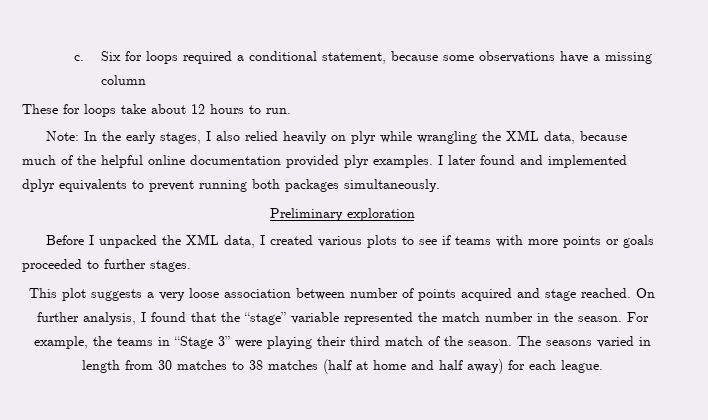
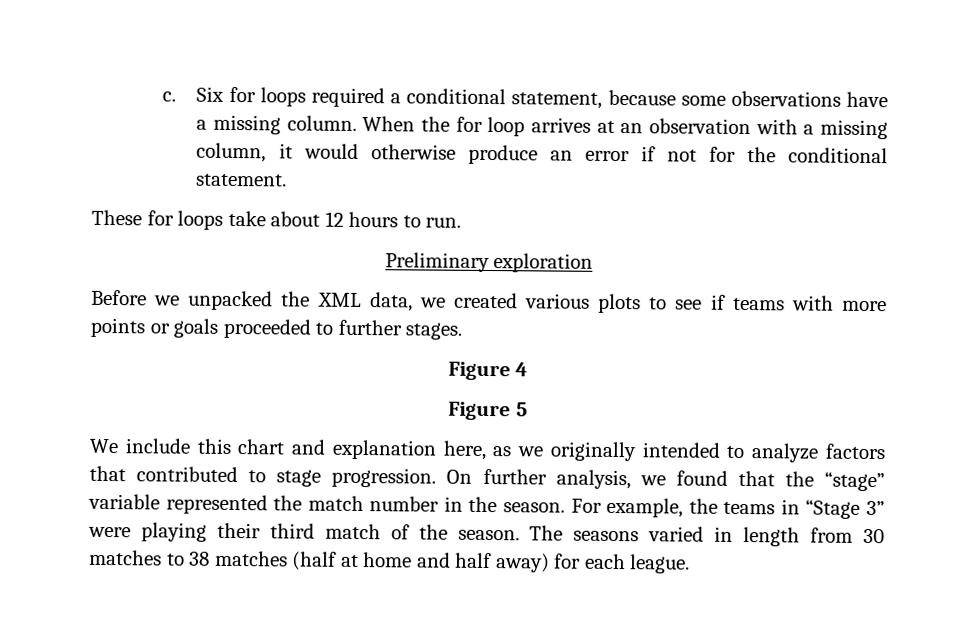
[100,75,146,85] column -> [286,115,888,140] [196,142,888,165] [196,173,288,187] column. When the for loop arrives at an observation with a missing column, it would otherwise produce an error if not for the conditional statement.
[45,130,627,144] [22,155,627,168] [22,179,440,192] // Note: In the early stages, I also relied heavily on plyr while wrangling the XML data, because much of the helpful online documentation provided plyr examples. I later found and implemented dplyr equivalents to prevent running both packages simultaneously. -> (462, 222) none
[88,235,94,245] I -> [154,295,181,306] we
[259,235,265,245] I -> [419,297,446,308] we
[29,288,631,301] This plot suggests a very loose association between number of points acquired and stage reached. -> [447,361,529,381] [448,401,528,421] [89,438,887,463] [89,465,437,488] Figure 4 // Figure 5 // We include this chart and explanation here, as we originally intended to analyze factors that contributed to stage progression.
[140,312,146,322] I -> [639,475,666,486] we

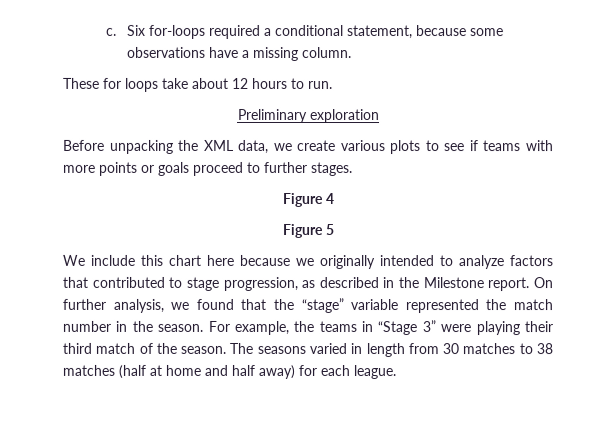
[228,86,306,107] for loops -> [149,24,207,39] for-loops
[362,116,888,140] [196,142,888,165] [196,173,288,187] When the for loop arrives at an observation with a missing column, it would otherwise produce an error if not for the conditional statement. -> (353, 52) none
[154,290,274,311] we unpacked -> [109,139,174,154] unpacking
[453,292,518,309] created -> [297,139,337,152] create
[222,318,311,339] proceeded -> [193,161,244,176] proceed
[291,439,512,460] and explanation here, as -> [206,254,290,266] here because
[331,467,437,488] progression. -> [222,276,530,292] progression, as described in the Milestone report.

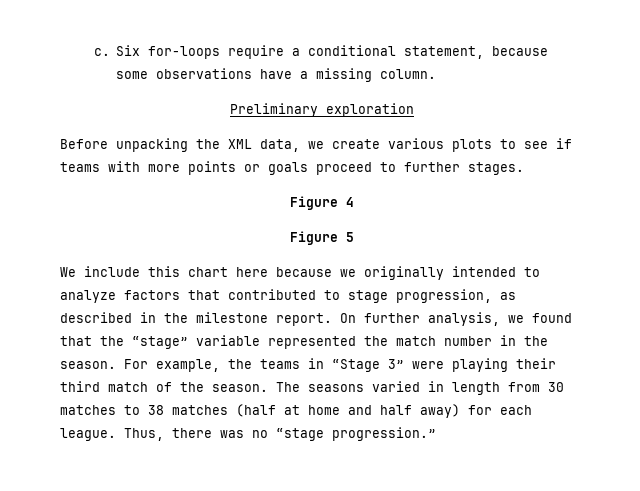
[209,24,262,39] required -> [228,45,285,59] require
[63,77,333,92] // These for loops take about 12 hours to run. -> (437, 74) none
[422,277,484,289] Milestone -> [196,312,268,323] milestone
(396, 372) none -> [124,427,436,441] Thus, there was no “stage progression.”

